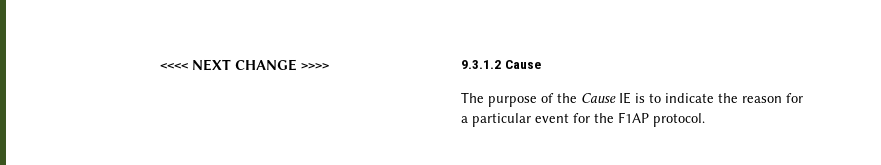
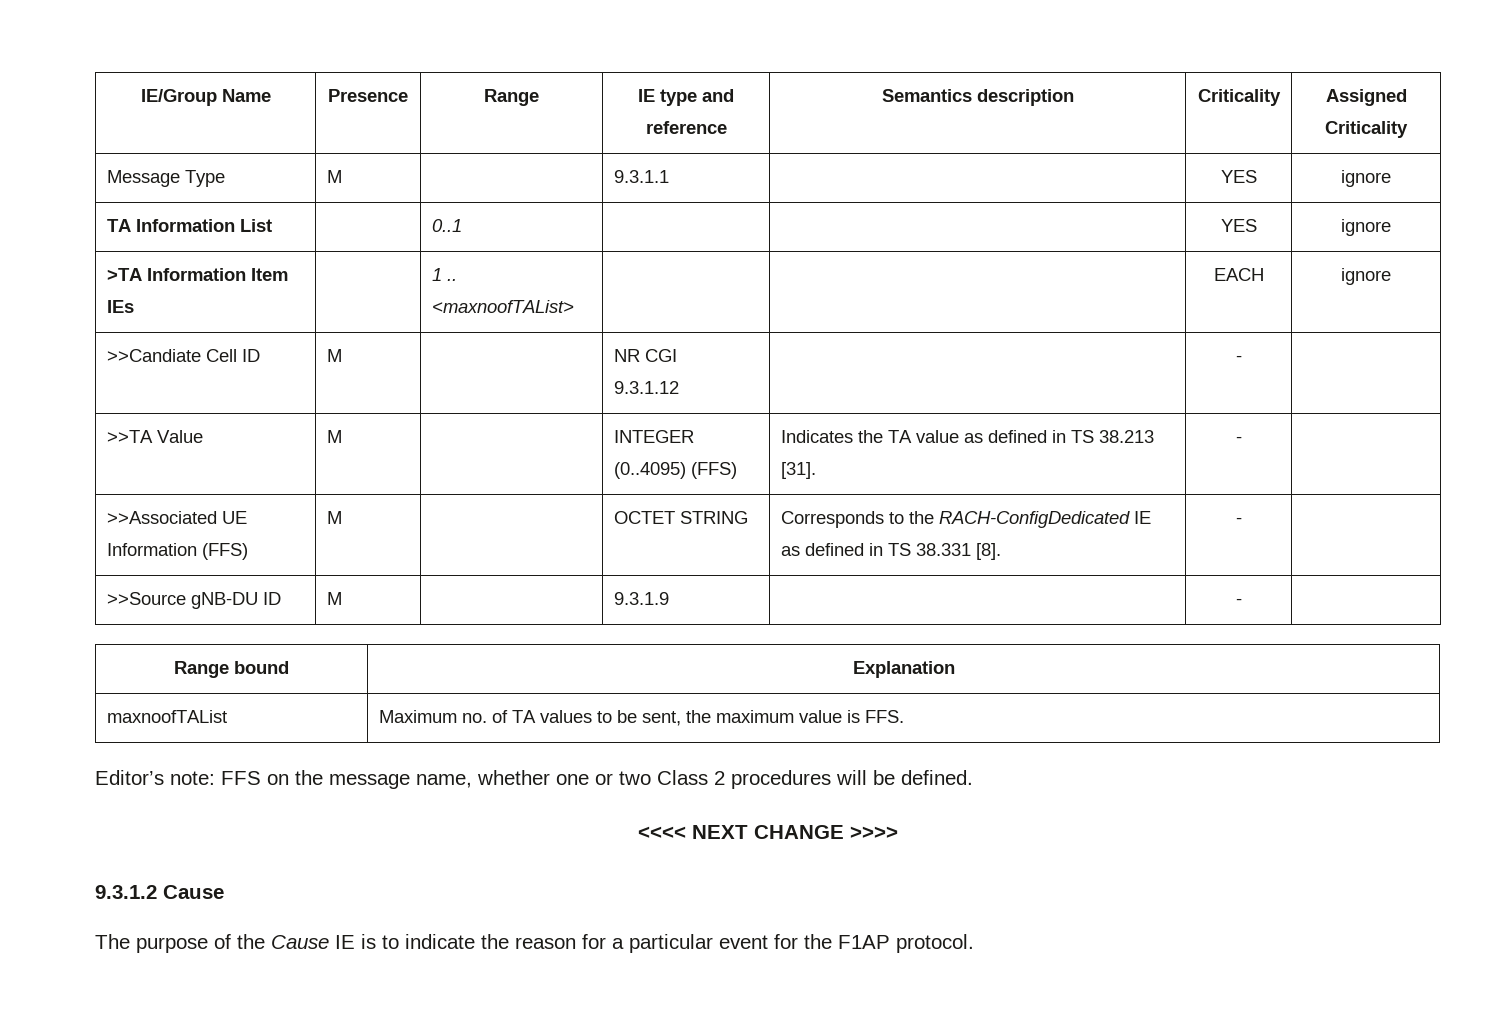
(159, 66) none -> [140,89,271,106] [328,89,408,102] [484,89,539,106] [638,89,734,106] [645,121,727,134] [881,89,1074,106] [1197,89,1281,106] [1325,89,1407,106] [1325,121,1408,138] [106,170,225,187] [326,170,342,183] [613,170,669,183] [1220,170,1257,183] [1341,170,1391,187] [106,219,272,232] [431,219,462,232] [1220,219,1257,232] [1341,219,1391,236] [106,268,288,281] [106,300,134,313] [431,268,457,281] [431,300,574,313] [1213,268,1264,281] [1341,268,1391,285] [106,349,260,362] [326,349,342,362] [613,349,677,362] [613,381,679,394] [1235,355,1242,362] [106,430,203,443] [326,430,342,443] [613,430,694,443] [613,462,737,479] [780,430,1154,443] [780,462,816,479] [1235,436,1242,443] [106,511,247,524] [106,543,248,560] [326,511,342,524] [613,511,748,524] [780,511,1151,528] [780,543,1001,560] [1235,517,1242,524] [106,592,281,609] [326,592,342,605] [613,592,669,605] [1235,598,1242,605] [174,661,289,678] [852,661,955,678] [106,710,227,723] [378,710,904,726] [95,770,973,789] IE/Group Name | Presence | Range | IE type and reference | Semantics description | Criticality | Assigned Criticality // Message Type | M | | 9.3.1.1 | | YES | ignore // TA Information List | | 0..1 | | | YES | ignore // >TA Information Item IEs | | 1 .. <maxnoofTAList> | | | EACH | ignore // >>Candiate Cell ID | M | | NR CGI // 9.3.1.12 | | - | // >>TA Value | M | | INTEGER (0..4095) (FFS) | Indicates the TA value as defined in TS 38.213 [31]. | - | // >>Associated UE Information (FFS) | M | | OCTET STRING | Corresponds to the RACH-ConfigDedicated IE as defined in TS 38.331 [8]. | - | // >>Source gNB-DU ID | M | | 9.3.1.9 | | - | // Range bound | Explanation // maxnoofTAList | Maximum no. of TA values to be sent, the maximum value is FFS. // Editor’s note: FFS on the message name, whether one or two Class 2 procedures will be defined. //

